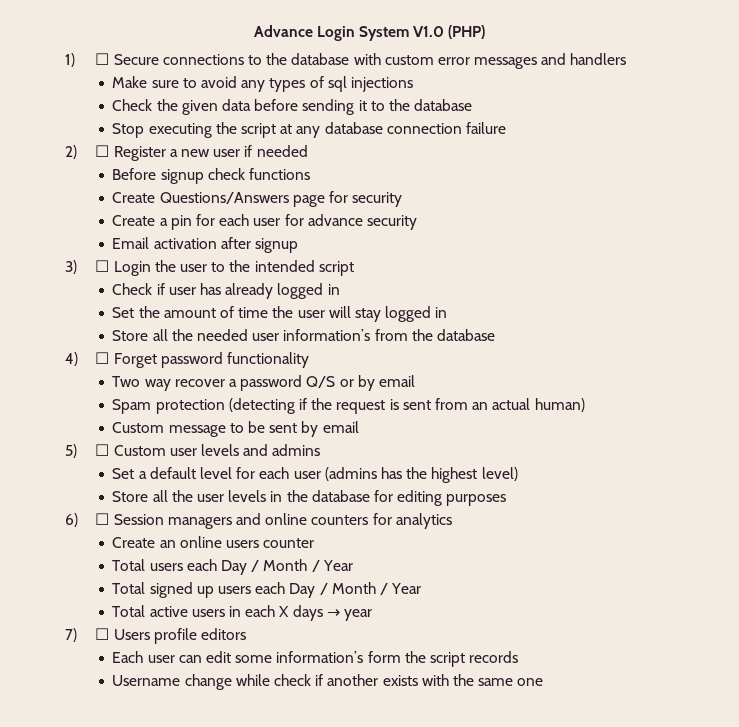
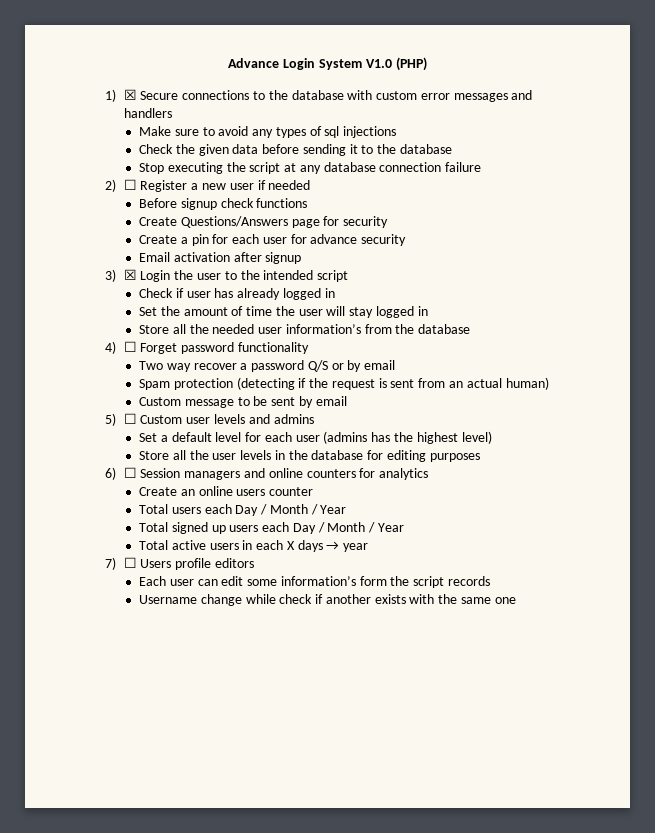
[95,53,110,65] ☐ -> [123,89,137,100] ☒
[95,260,110,272] ☐ -> [123,269,137,280] ☒

